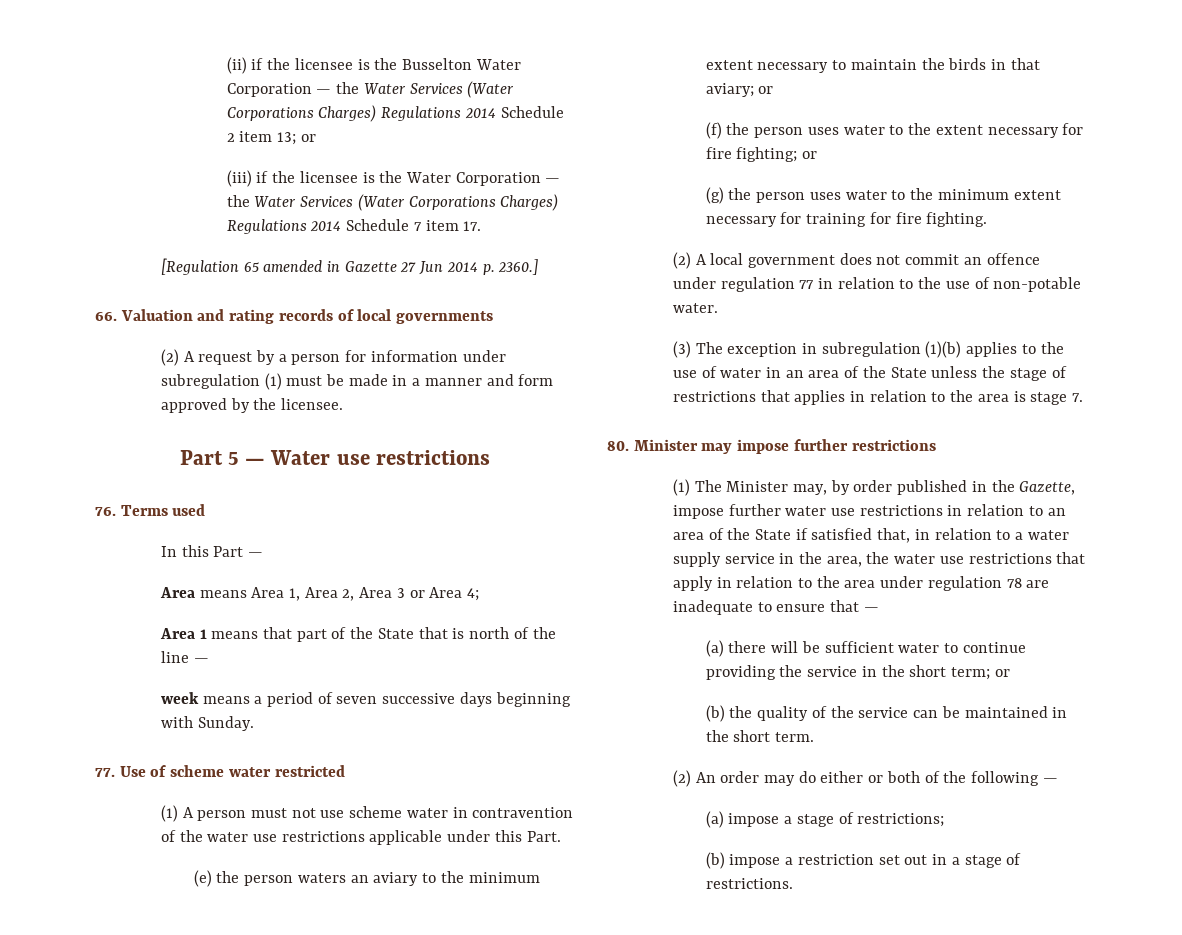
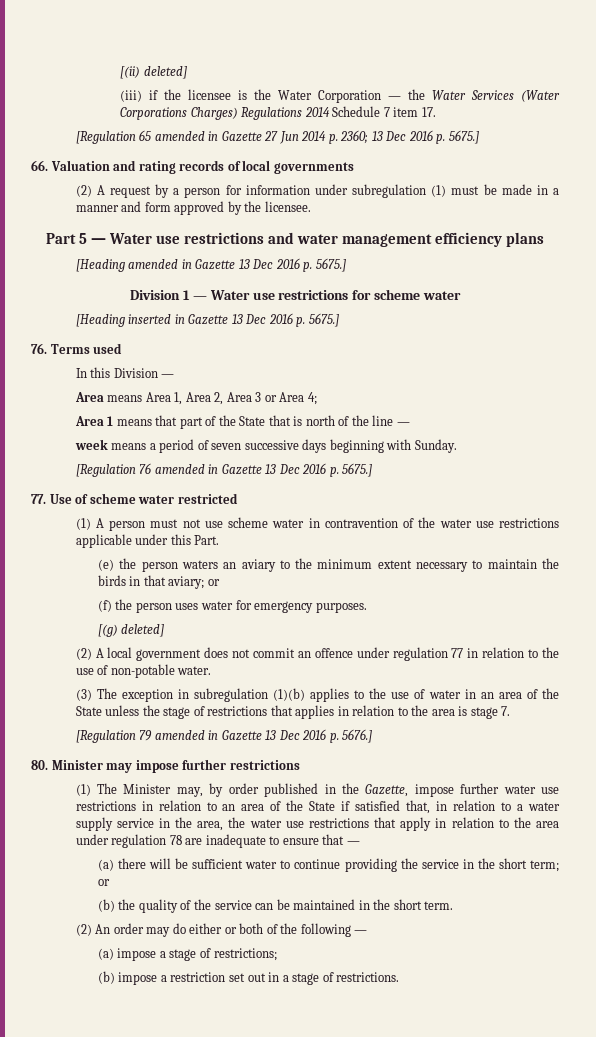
[226,57,521,74] [226,81,515,98] [226,105,564,122] [226,131,316,145] (ii) if the licensee is the Busselton Water Corporation — the Water Services (Water Corporations Charges) Regulations 2014 Schedule 2 item 13; or -> [120,66,187,79] [(ii) deleted]
[498,259,539,275] 2360.] -> [340,130,479,144] 2360; 13 Dec 2016 p. 5675.]
(490, 457) none -> [268,232,545,247] [75,258,346,272] [130,289,461,300] [75,313,339,327] and water management efficiency plans // [Heading amended in Gazette 13 Dec 2016 p. 5675.] // Division 1 — Water use restrictions for scheme water // [Heading inserted in Gazette 13 Dec 2016 p. 5675.]
[213,546,244,557] Part -> [113,368,158,378] Division
(254, 723) none -> [75,463,373,477] // [Regulation 76 amended in Gazette 13 Dec 2016 p. 5675.]
[889,123,1084,138] [705,147,818,162] [705,187,1061,204] [705,212,988,227] to the extent necessary for fire fighting; or // (g) the person uses water to the minimum extent necessary for training for fire fighting. -> [235,600,367,613] [97,624,165,637] for emergency purposes. // [(g) deleted]
(1084, 397) none -> [75,729,373,743] // [Regulation 79 amended in Gazette 13 Dec 2016 p. 5676.]

